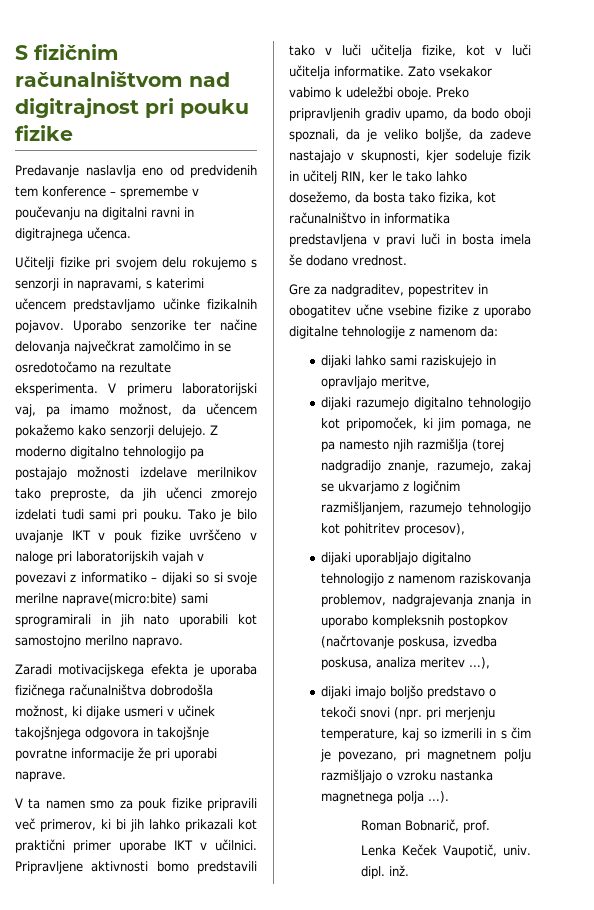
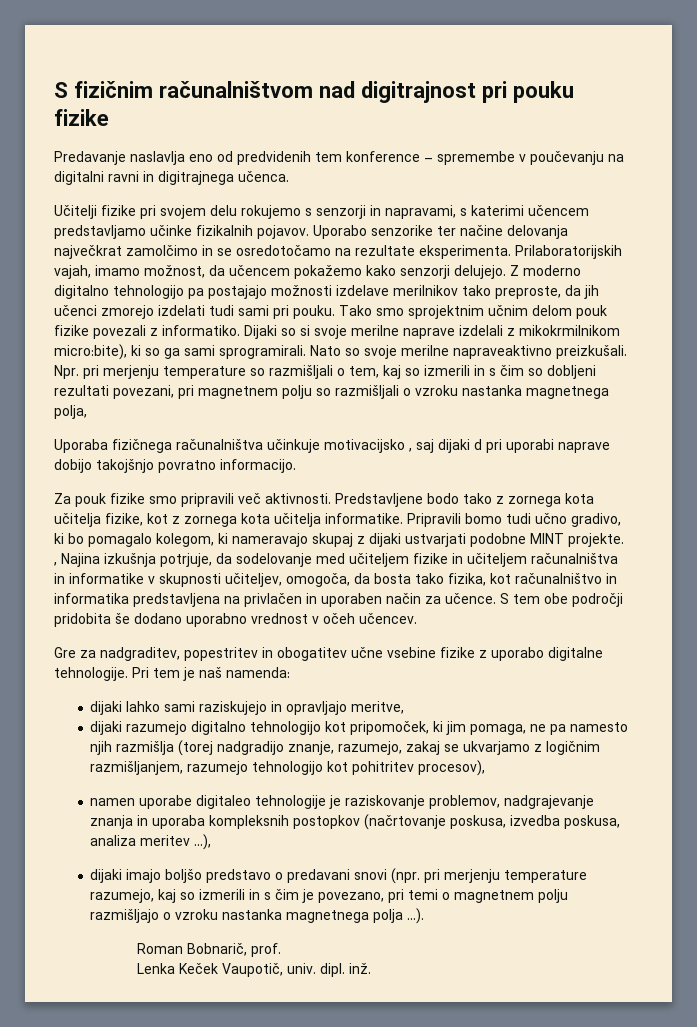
[108,383,257,396] [15,404,60,417] V primeru laboratorijski vaj, pa -> [515,245,622,259] [54,265,91,279] Prilaboratorijskih vajah,
[220,509,257,522] [15,529,257,543] [15,551,204,564] [15,572,257,585] [15,593,208,606] [15,614,257,627] [15,635,183,648] [15,664,257,677] [15,684,213,698] [15,705,215,719] [15,726,209,740] [15,747,217,761] [15,771,66,782] [15,798,202,811] je bilo uvajanje IKT v pouk fizike uvrščeno v naloge pri laboratorijskih vajah v povezavi z informatiko – dijaki so si svoje merilne naprave(micro:bite) sami sprogramirali in jih nato uporabili kot samostojno merilno napravo. // Zaradi motivacijskega efekta je uporaba fizičnega računalništva dobrodošla možnost, ki dijake usmeri v učinek takojšnjega odgovora in takojšnje povratne informacije že pri uporabi naprave. // V ta namen smo za pouk fizike -> [376,305,607,319] [54,325,620,339] [54,344,627,360] [54,365,596,379] [54,385,609,399] [54,405,87,419] [54,439,610,453] [54,459,296,473] [54,493,177,507] smo sprojektnim učnim delom pouk fizike povezali z informatiko. Dijaki so si svoje merilne naprave izdelali z mikokrmilnikom micro:bite), ki so ga sami sprogramirali. Nato so svoje merilne napraveaktivno preizkušali. Npr. pri merjenju temperature so razmišljali o tem, kaj so izmerili in s čim so dobljeni rezultati povezani, pri magnetnem polju so razmišljali o vzroku nastanka magnetnega polja, // Uporaba fizičnega računalništva učinkuje motivacijsko , saj dijaki d pri uporabi naprave dobijo takojšnjo povratno informacijo. // Za pouk fizike smo
[40,819,257,832] [15,839,257,853] [15,861,257,874] [289,44,531,58] [289,65,492,79] [289,86,469,100] [289,108,531,121] [289,128,531,142] [289,150,531,163] [289,170,467,184] [289,191,351,204] primerov, ki bi jih lahko prikazali kot praktični primer uporabe IKT v učilnici. Pripravljene aktivnosti bomo predstavili tako v luči učitelja fizike, kot v luči učitelja informatike. Zato vsekakor vabimo k udeležbi oboje. Preko pripravljenih gradiv upamo, da bodo oboji spoznali, da je veliko boljše, da zadeve nastajajo v skupnosti, kjer sodeluje fizik in učitelj RIN, ker le tako lahko dosežemo, -> [265,493,594,507] [54,513,621,527] [54,533,624,547] [54,553,618,567] [54,573,350,587] aktivnosti. Predstavljene bodo tako z zornega kota učitelja fizike, kot z zornega kota učitelja informatike. Pripravili bomo tudi učno gradivo, ki bo pomagalo kolegom, ki nameravajo skupaj z dijaki ustvarjati podobne MINT projekte. , Najina izkušnja potrjuje, da sodelovanje med učiteljem fizike in učiteljem računalništva in informatike v skupnosti učiteljev, omogoča,
[373,233,531,247] [289,254,407,266] v pravi luči in bosta imela še dodano vrednost. -> [224,593,623,607] [54,613,417,627] na privlačen in uporaben način za učence. S tem obe področji pridobita še dodano uporabno vrednost v očeh učencev.
[342,326,498,339] tehnologije z namenom da: -> [54,667,290,681] tehnologije. Pri tem je naš namenda:
[320,552,471,565] [320,573,531,586] [320,594,473,607] dijaki uporabljajo digitalno tehnologijo z namenom raziskovanja problemov, nadgrajevanja -> [90,795,595,809] namen uporabe digitaleo tehnologije je raziskovanje problemov, nadgrajevanje
[320,615,368,628] uporabo -> [152,815,206,829] uporaba
[320,706,356,718] tekoči -> [287,869,351,883] predavani
[320,728,398,741] temperature, -> [504,870,588,883] [90,889,155,903] temperature razumejo,
(420, 755) none -> [408,889,451,900] temi o

